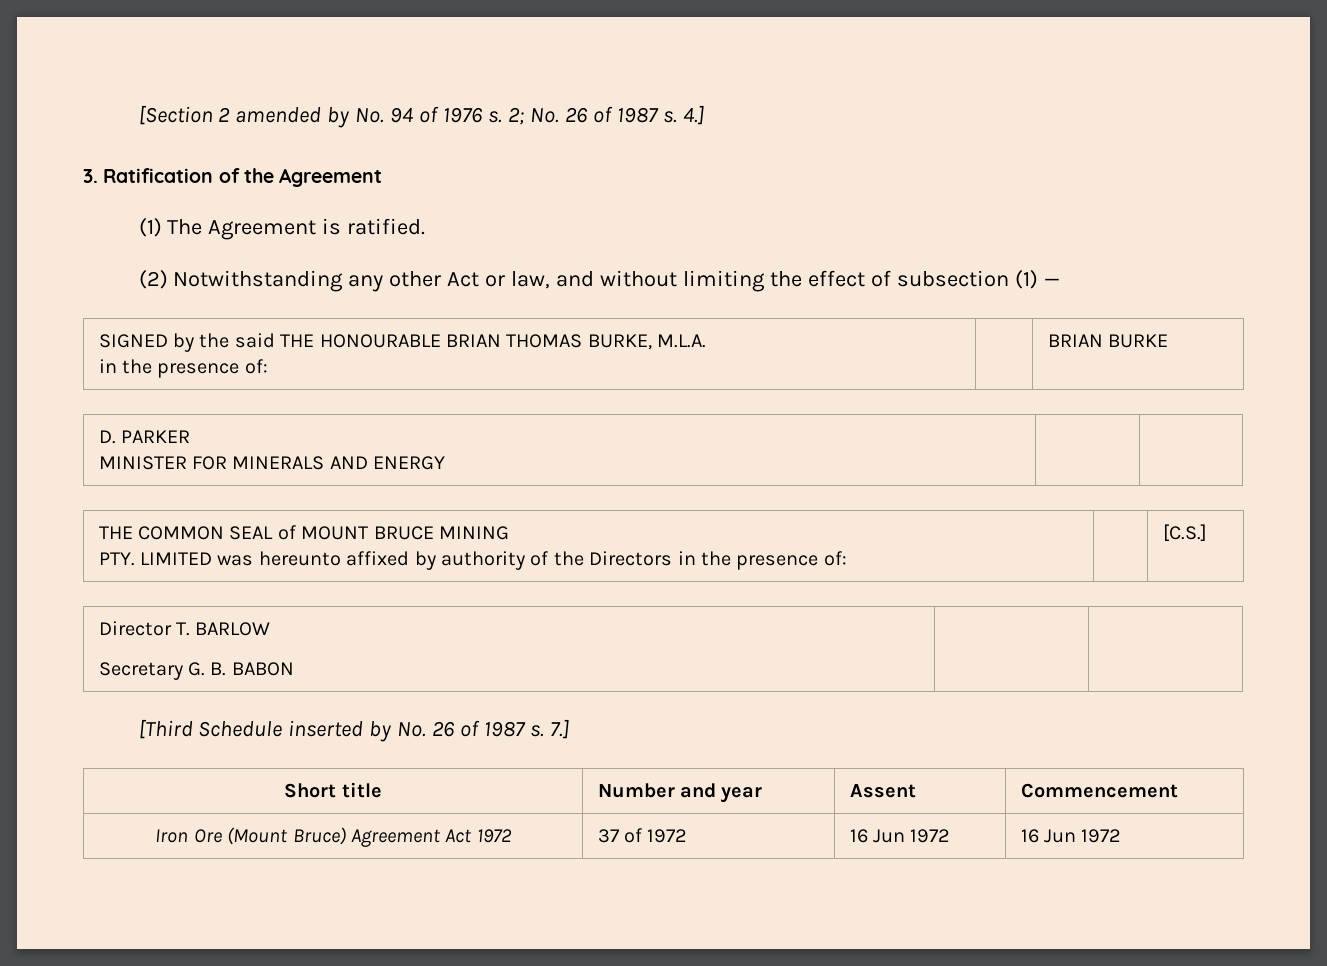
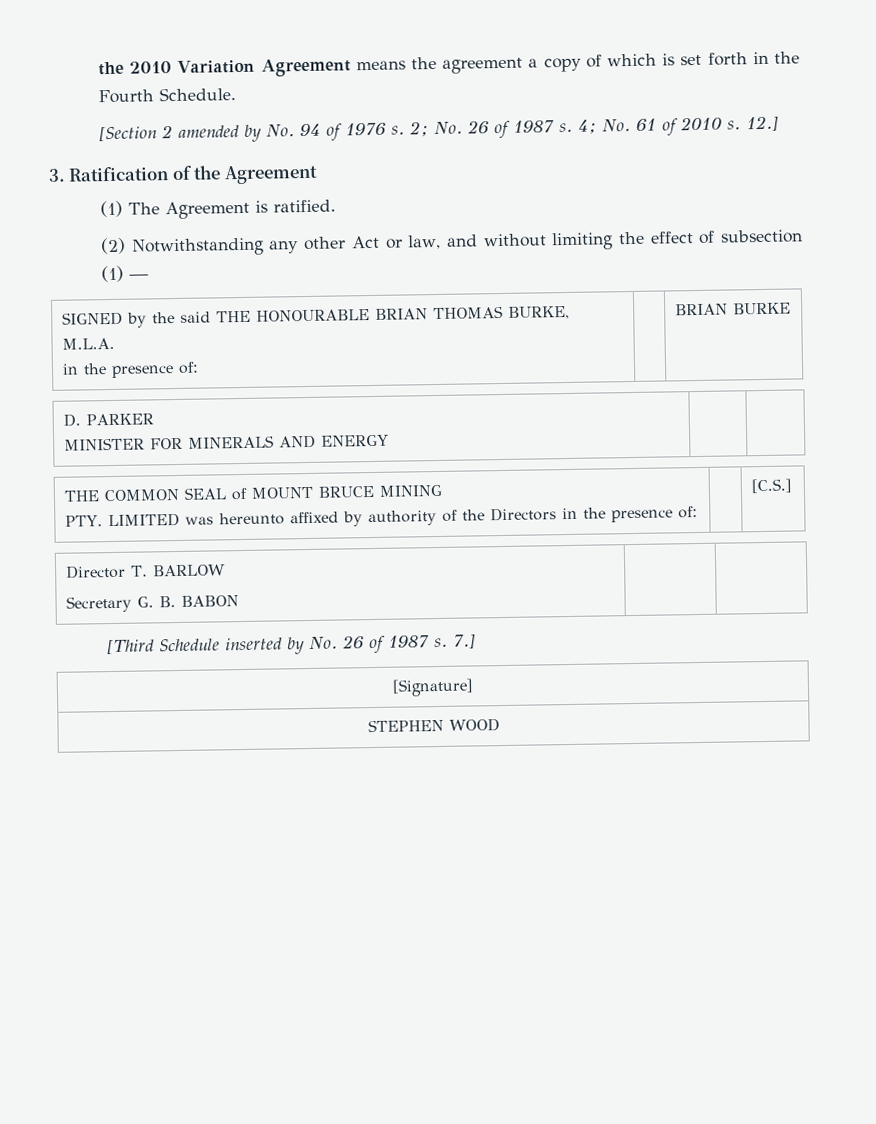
(138, 115) none -> [98,51,800,77] [98,87,237,104] the 2010 Variation Agreement means the agreement a copy of which is set forth in the Fourth Schedule. //
[682,105,704,125] 4.] -> [578,115,780,136] 4; No. 61 of 2010 s. 12.]
[284,782,382,798] [597,783,763,803] [849,784,916,798] [1020,783,1178,798] [155,827,512,847] [597,828,688,843] [849,829,951,843] [1020,829,1122,843] Short title | Number and year | Assent | Commencement // Iron Ore (Mount Bruce) Agreement Act 1972 | 37 of 1972 | 16 Jun 1972 | 16 Jun 1972 -> [392,678,474,697] [367,718,500,733] [Signature] // STEPHEN WOOD

